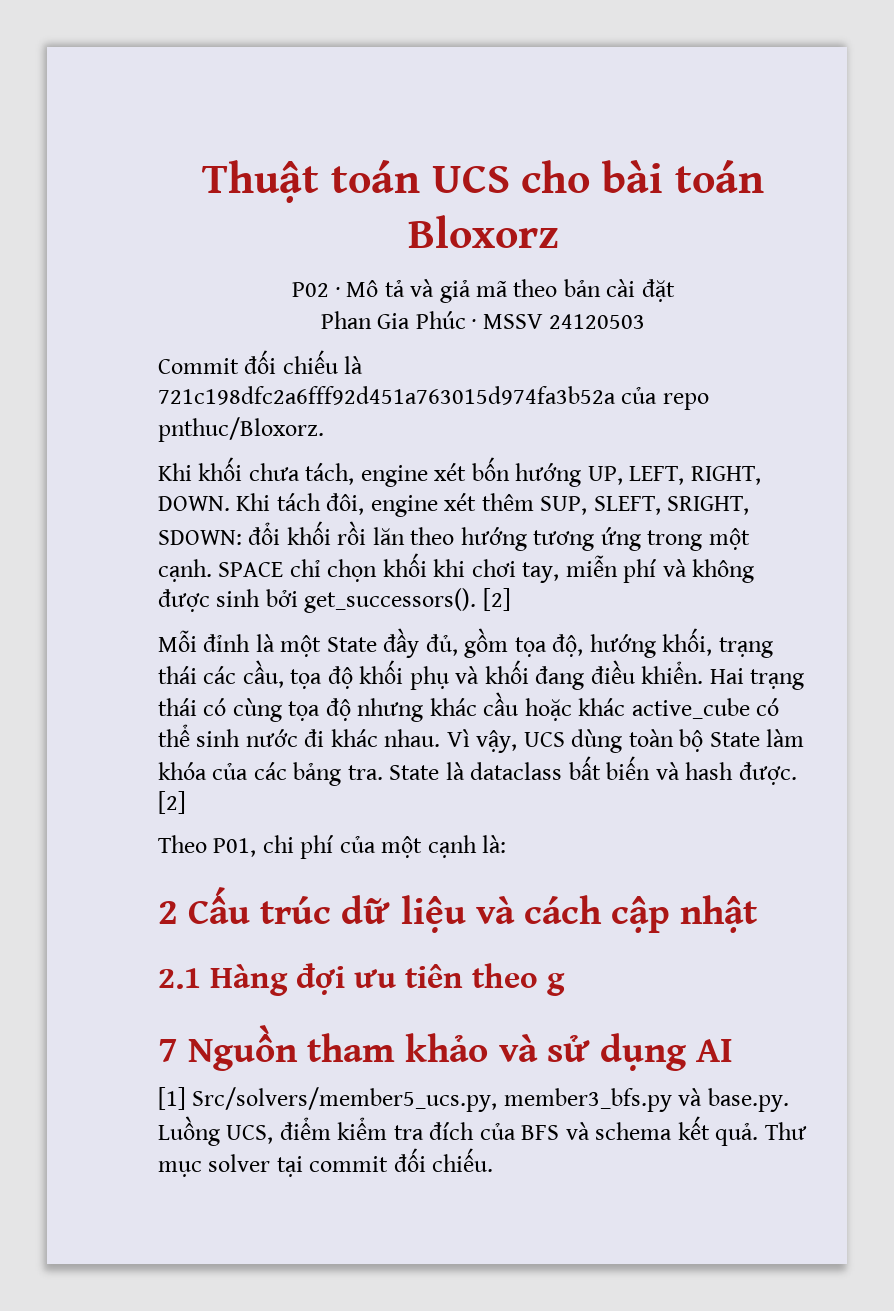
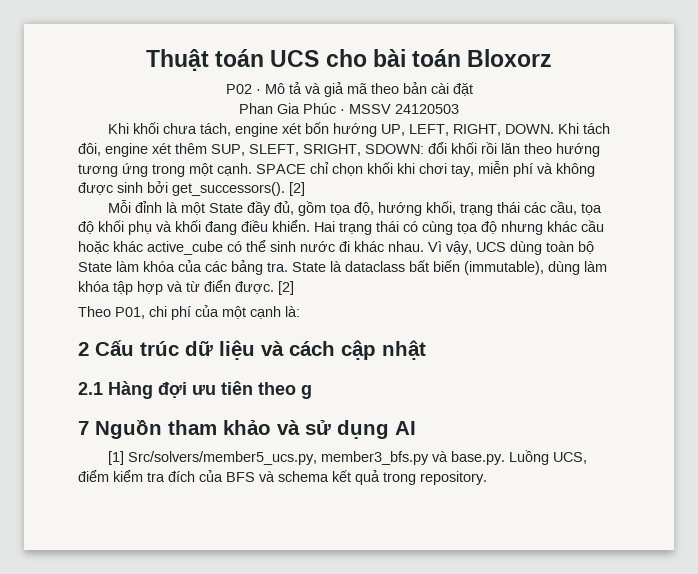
[158,350,364,374] [158,386,709,410] [158,417,324,442] // Commit đối chiếu là 721c198dfc2a6fff92d451a763015d974fa3b52a của repo pnthuc/Bloxorz. -> (459, 109) none
[655,762,734,780] và hash -> [464,261,607,275] [78,280,231,295] (immutable), dùng làm khóa tập hợp và từ điển
[715,1122,807,1146] [158,1148,494,1177] quả. Thư mục solver tại commit đối chiếu. -> [355,470,487,485] quả trong repository.

